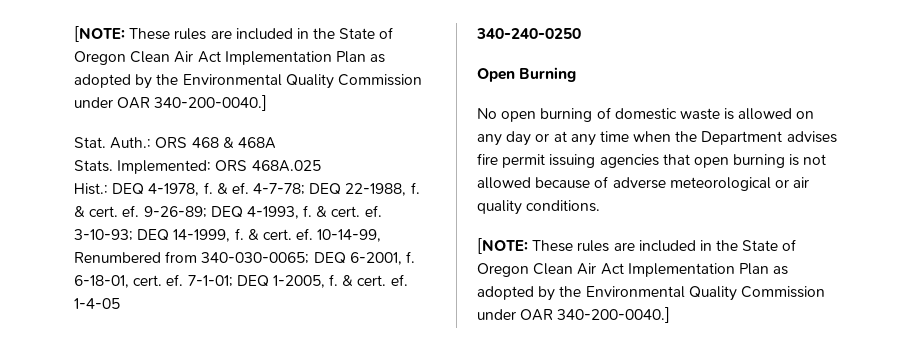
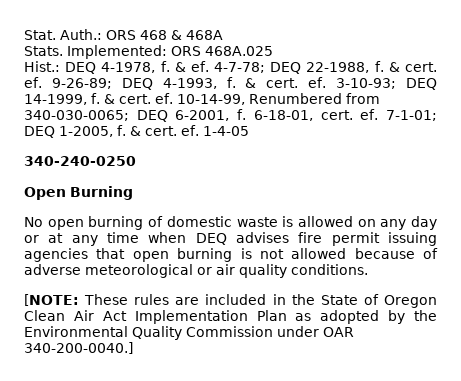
[74,26,394,42] [74,51,386,65] [74,74,422,89] [74,95,268,111] [NOTE: These rules are included in the State of Oregon Clean Air Act Implementation Plan as adopted by the Environmental Quality Commission under OAR 340-200-0040.] // -> (24, 35) none
[675,131,783,145] the Department -> [195,233,227,245] DEQ

